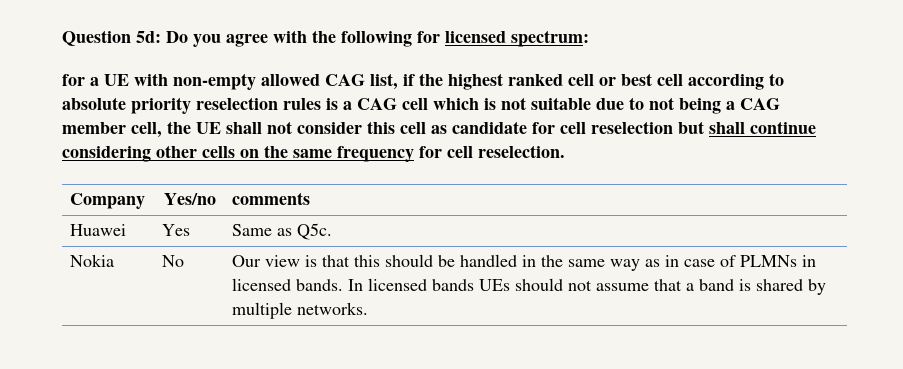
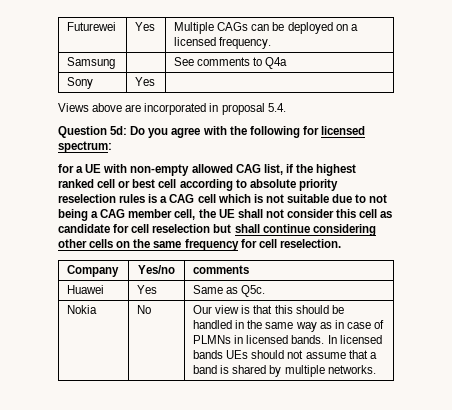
(62, 38) none -> [67,22,117,31] [135,22,156,31] [174,22,358,34] [174,37,272,49] [67,57,116,69] [174,57,288,69] [67,77,94,89] [135,77,156,86] [58,103,286,115] Futurewei | Yes | Multiple CAGs can be deployed on a licensed frequency. // Samsung | | See comments to Q4a // Sony | Yes | // Views above are incorporated in proposal 5.4. //

